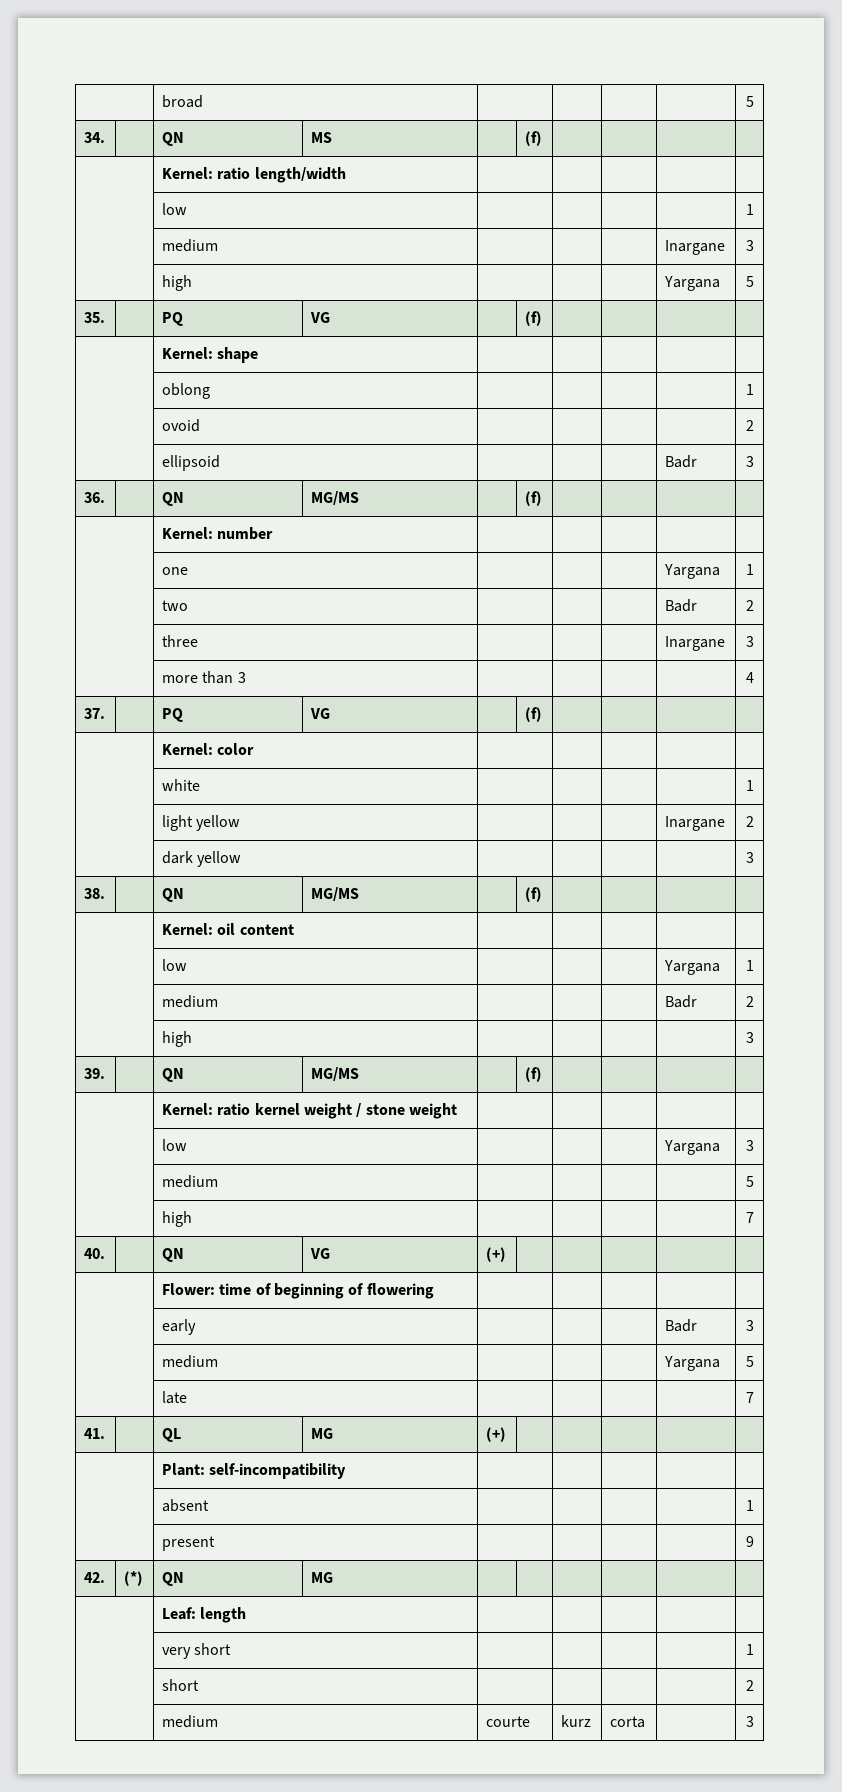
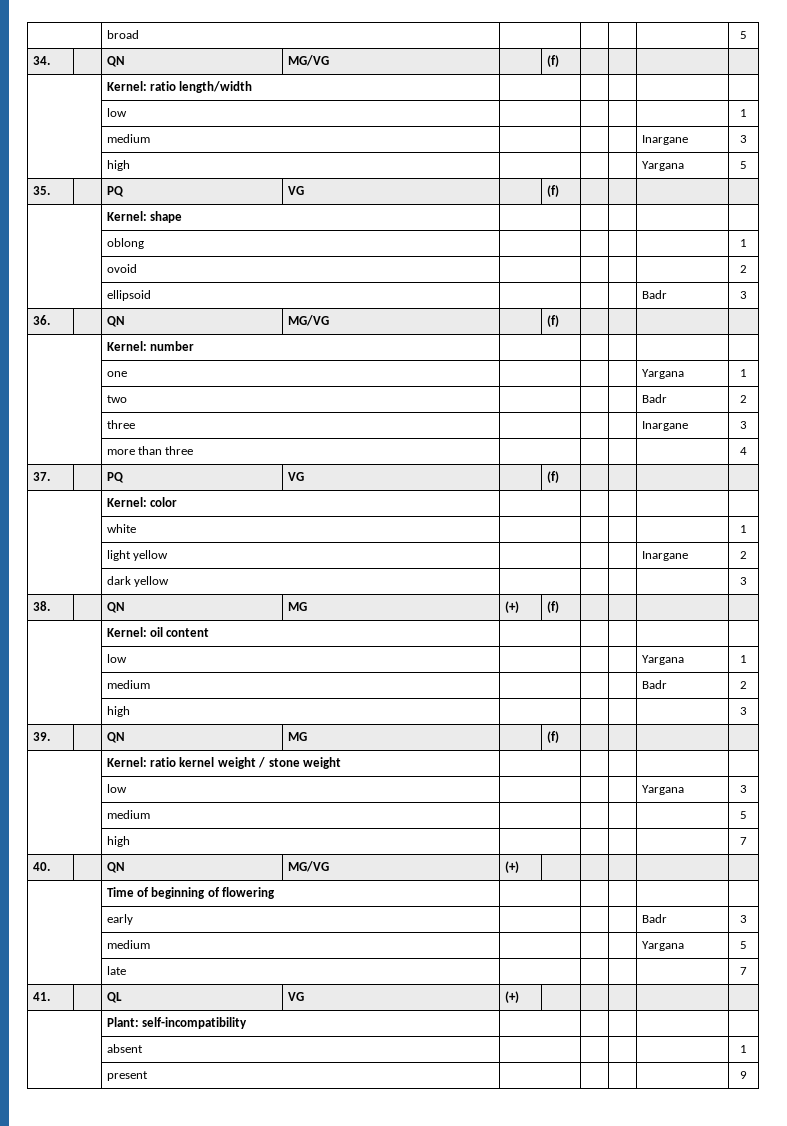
[310,132,332,143] MS -> [287,55,329,66] MG/VG
[310,491,359,505] MG/MS -> [287,315,329,326] MG/VG
[237,672,246,683] 3 -> [165,446,194,455] three
[310,887,359,901] MG/MS | -> [287,602,307,611] [504,601,519,613] MG | (+)
[310,1067,359,1081] MG/MS -> [287,732,307,741] MG
[309,1248,330,1259] [485,1247,506,1262] [161,1283,252,1295] VG | (+) | | | | | // | Flower: time -> [287,861,329,872] [504,861,519,873] [106,887,134,897] MG/VG | (+) | | | | | // | Time
[310,1428,333,1439] MG -> [287,992,304,1001] VG
[83,1572,105,1583] [123,1571,143,1586] [161,1572,184,1586] [310,1572,333,1583] [161,1607,247,1623] [161,1643,232,1659] [745,1644,754,1655] [161,1679,199,1691] [745,1680,754,1691] [161,1715,218,1728] [485,1716,530,1727] [560,1715,591,1727] [609,1716,645,1728] [745,1716,754,1727] // 42. | (*) | QN | MG | | | | | | // | Leaf: length | | | | | // | very short | | | | | 1 // | short | | | | | 2 // | medium | courte | kurz | corta | | 3 -> (747, 1075) none

